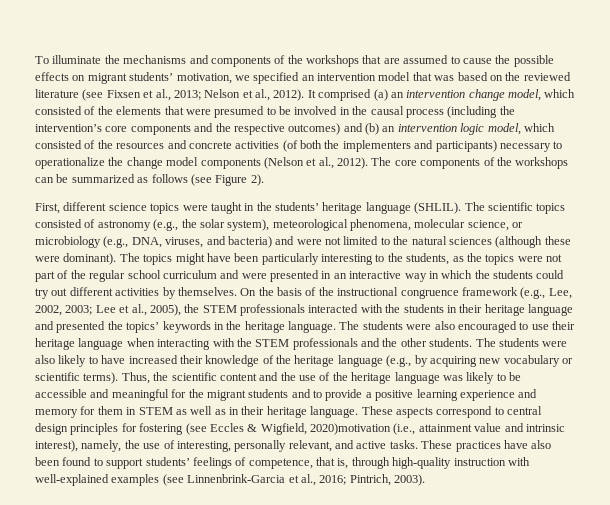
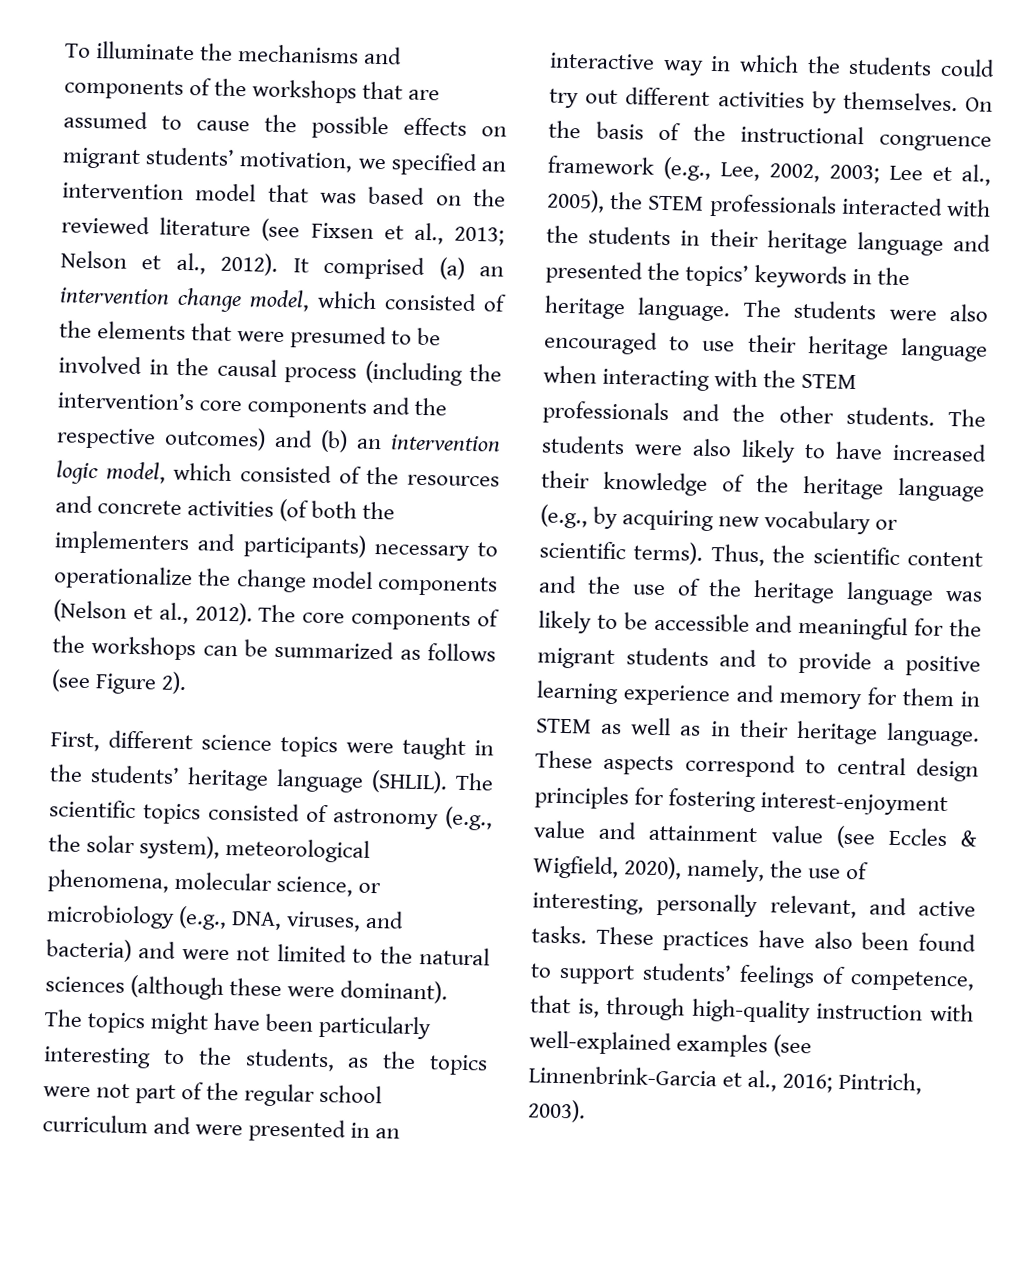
[185,423,565,435] [35,440,78,452] (see Eccles & Wigfield, 2020)motivation (i.e., attainment value and intrinsic interest), -> [760,792,949,817] [533,820,978,849] [532,855,683,880] interest-enjoyment value and attainment value (see Eccles & Wigfield, 2020),

